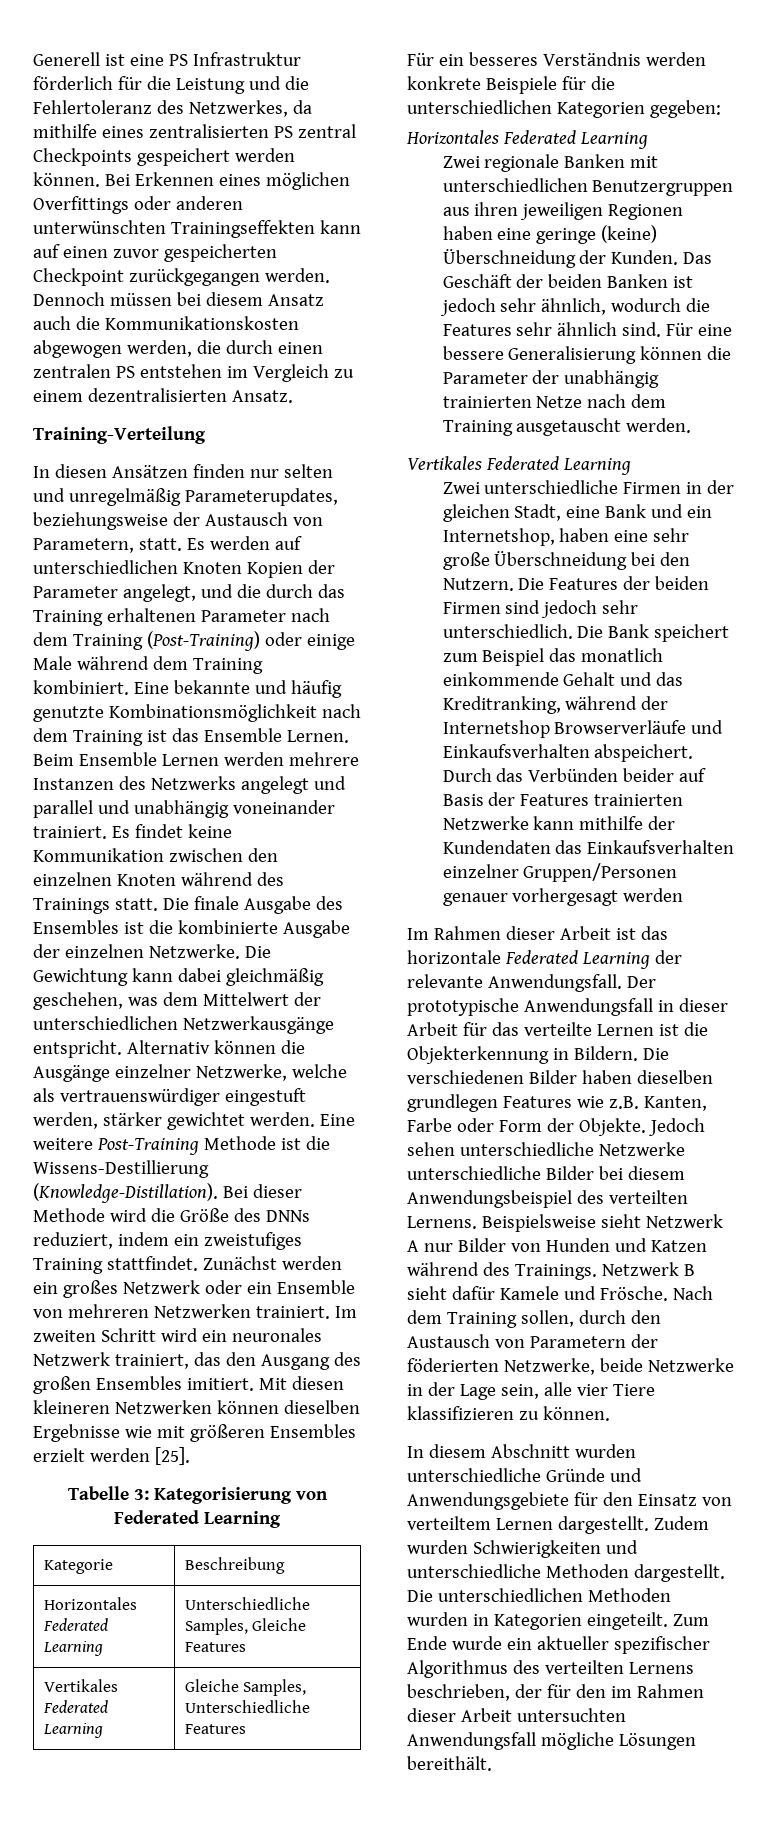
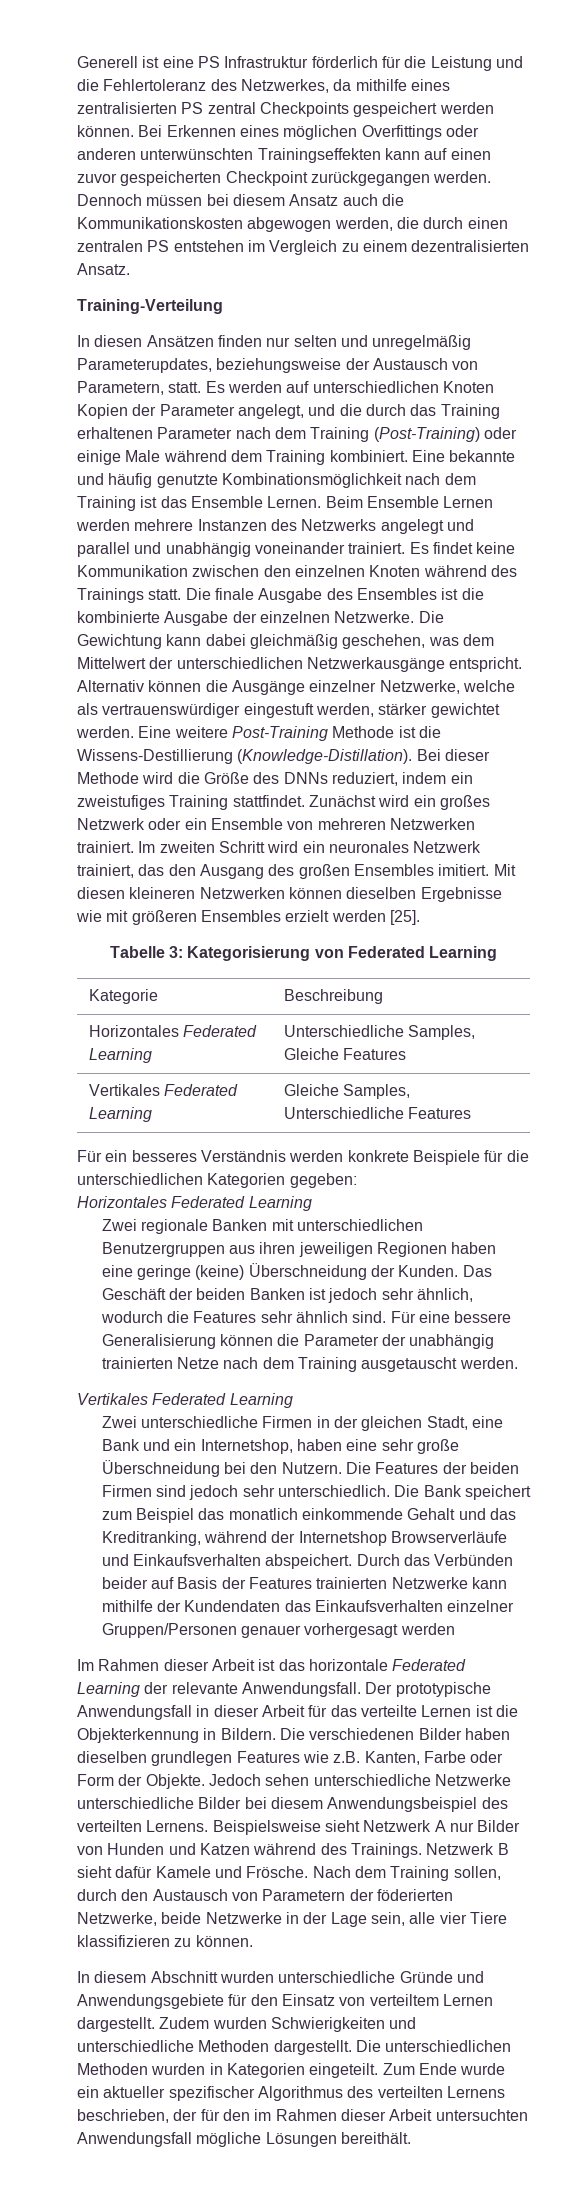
[281,1256,342,1270] werden -> [378,795,410,807] wird

